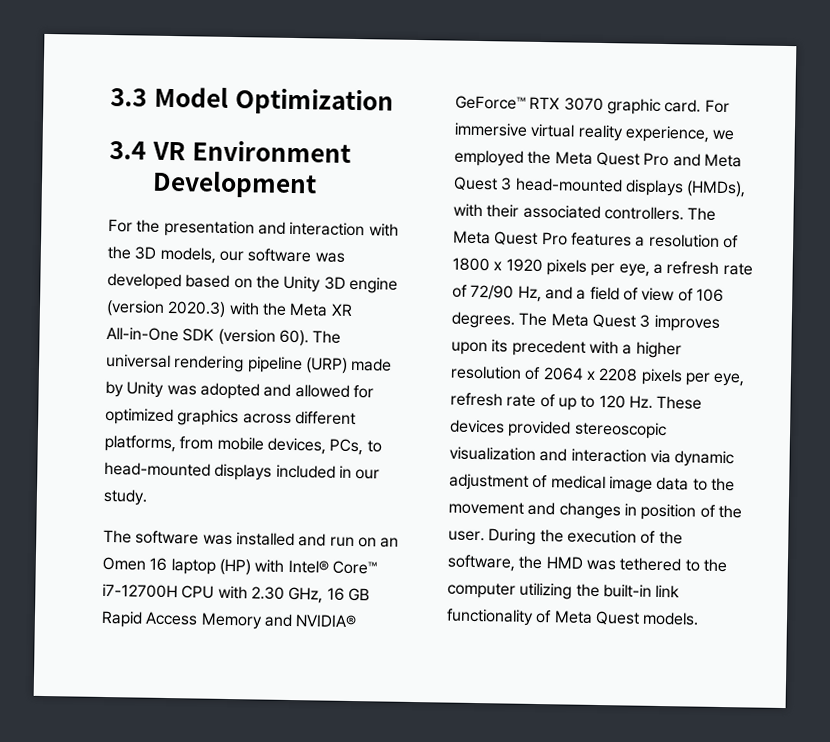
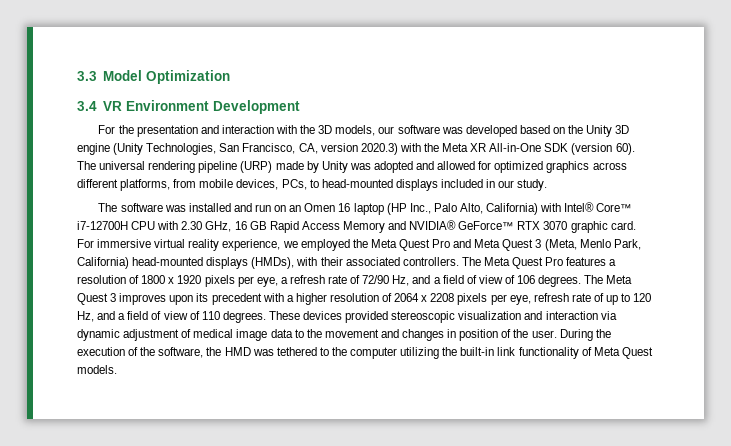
[106,299,165,317] (version -> [113,143,358,155] (Unity Technologies, San Francisco, CA, version
[218,558,251,576] (HP) -> [386,203,539,215] (HP Inc., Palo Alto, California)
(513, 184) none -> [544,239,641,251] [77,257,129,269] (Meta, Menlo Park, California)
[628,395,653,409] Hz. -> [77,311,266,323] Hz, and a field of view of 110 degrees.

